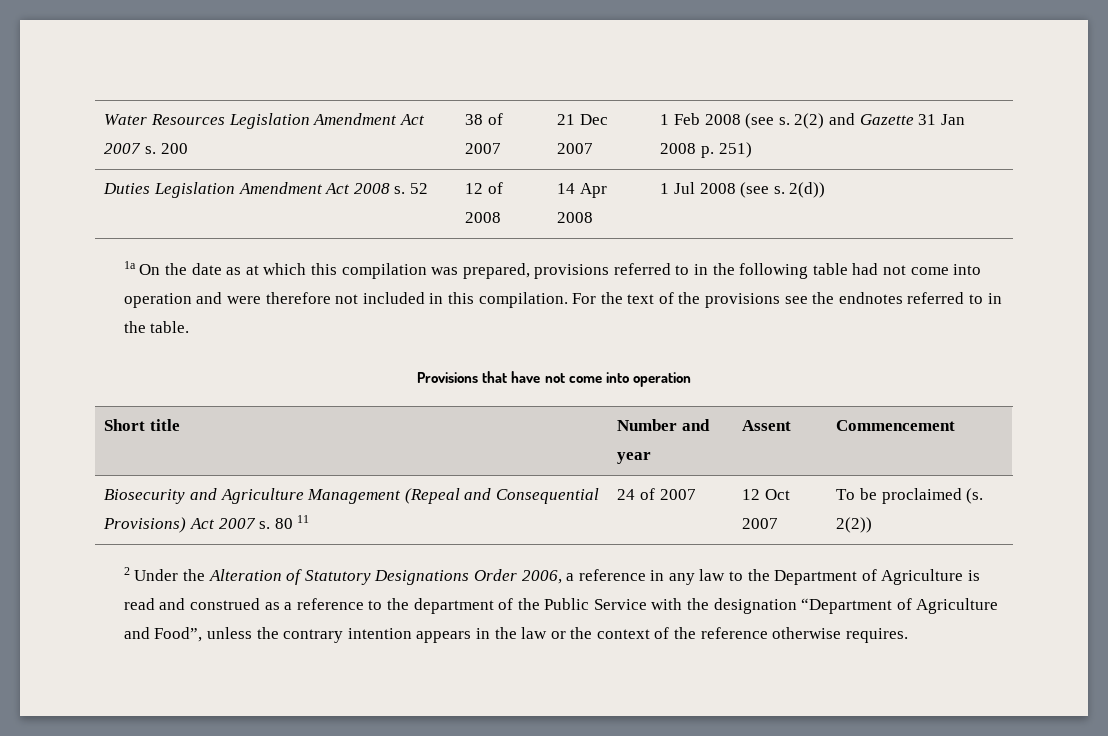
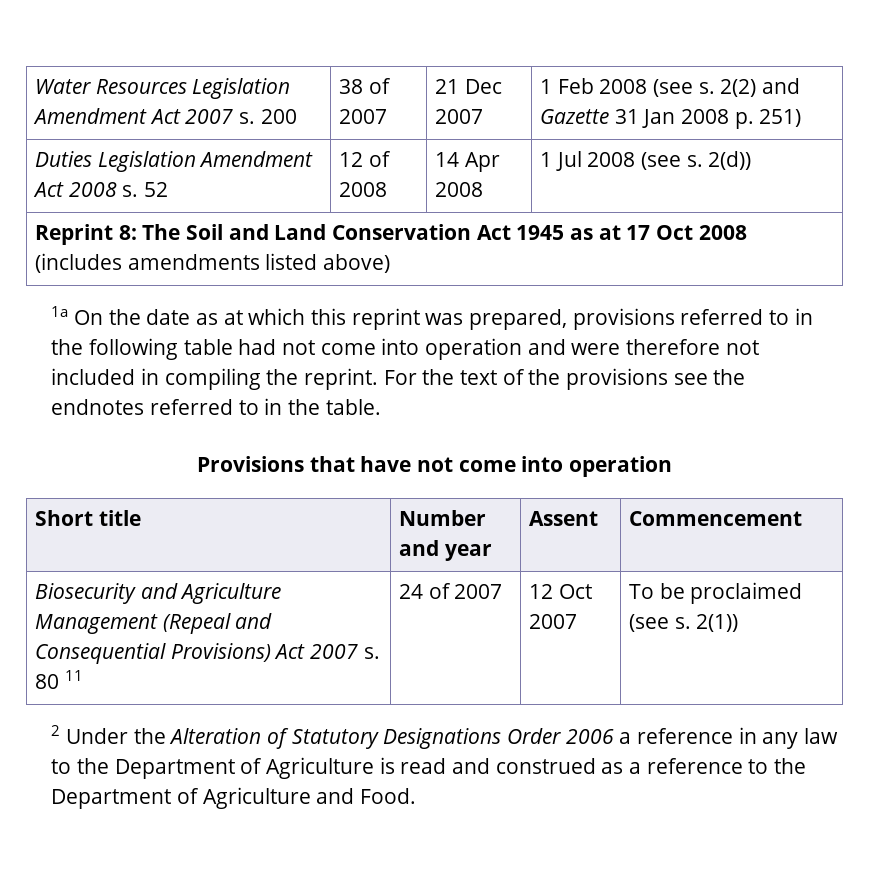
(826, 190) none -> [34,224,747,245] [34,253,390,273] // Reprint 8: The Soil and Land Conservation Act 1945 as at 17 Oct 2008 (includes amendments listed above)
[341,263,427,279] compilation -> [351,308,420,330] reprint
[447,292,568,308] this compilation. -> [164,368,378,390] compiling the reprint.
[966,488,984,504] [836,517,873,533] (s. 2(2)) -> [628,614,739,632] (see s. 2(1))
[521,570,562,584] 2006, -> [565,729,614,744] 2006
[413,598,999,614] [123,627,908,643] department of the Public Service with the designation “Department of Agriculture and Food”, unless the contrary intention appears in the law or the context of the reference otherwise requires. -> [51,787,416,809] Department of Agriculture and Food.

